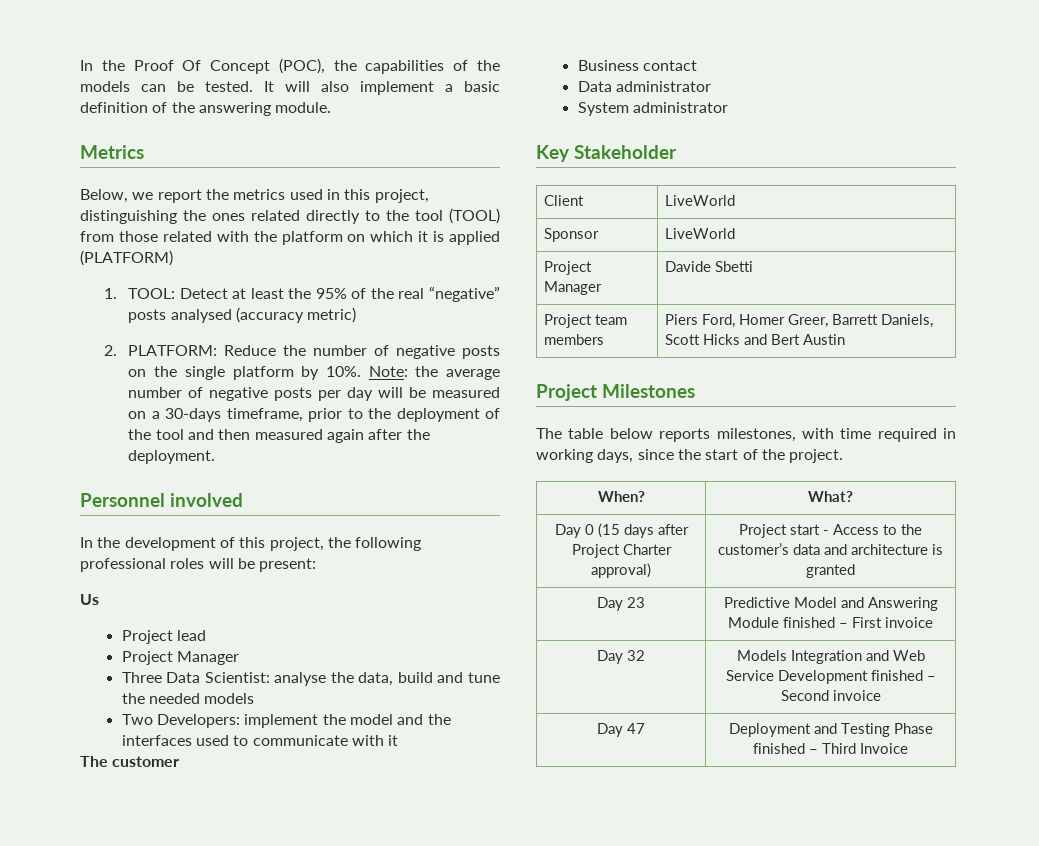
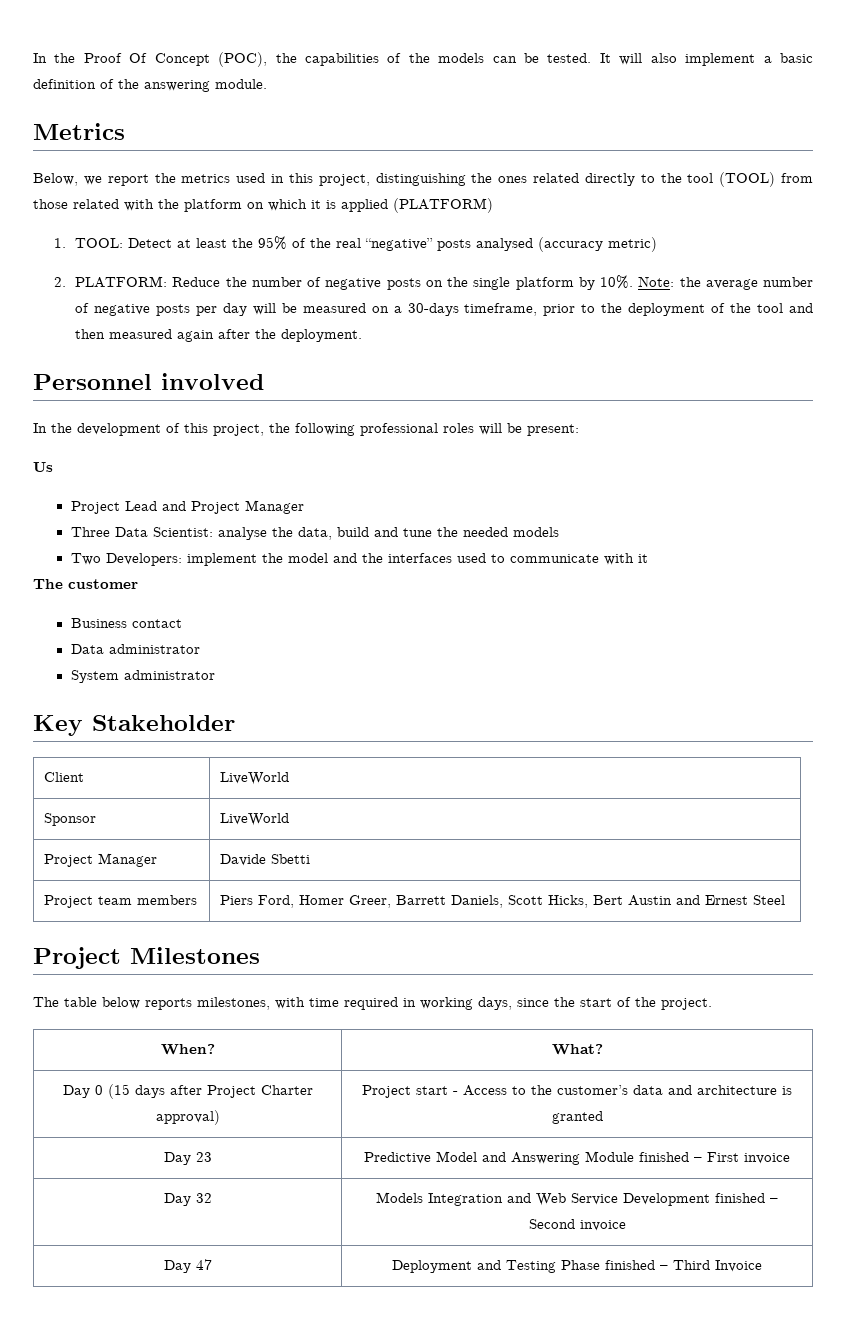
[177,630,207,641] lead // -> [124,501,186,511] Lead and
[703,334,768,345] Hicks and -> [548,895,589,908] Hicks,
(846, 339) none -> [676,895,786,905] and Ernest Steel

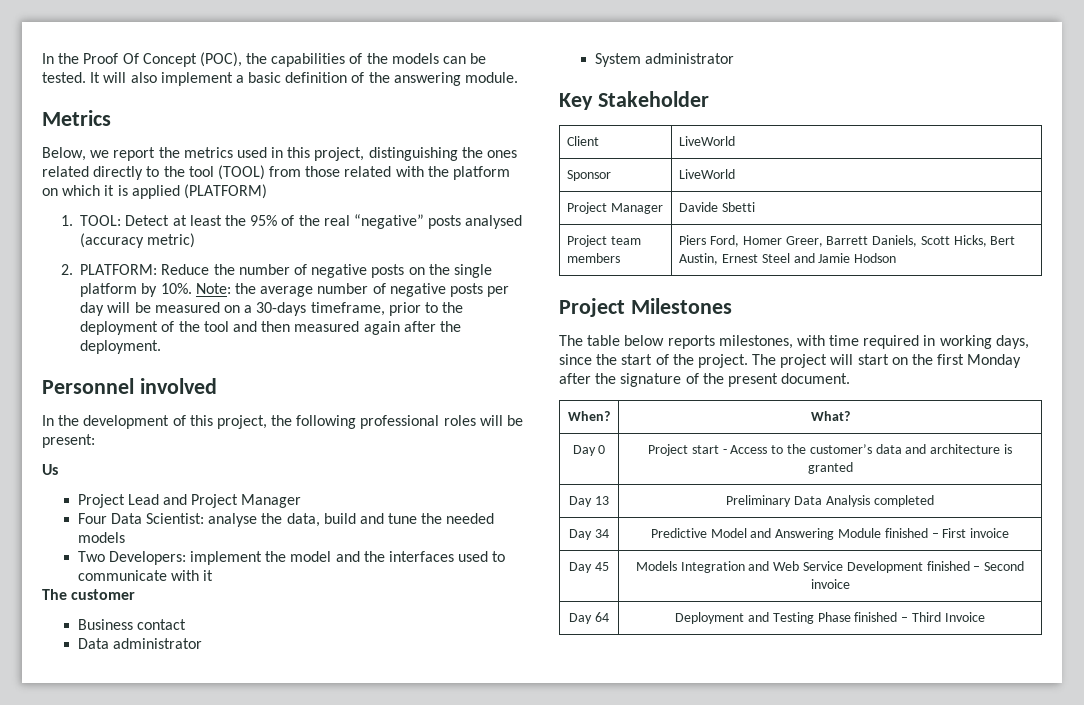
[70,527,110,537] Three -> [77,513,107,524] Four
[628,895,701,906] Austin and -> [679,253,719,265] Austin,
(786, 900) none -> [793,253,897,263] and Jamie Hodson
[160,1044,215,1055] [551,1044,603,1055] [62,1084,313,1099] [155,1110,220,1125] // When? | What? // Day 0 (15 days after Project Charter approval) -> [752,354,1022,368] [559,373,851,387] [568,411,610,421] [810,411,850,421] [572,445,606,456] The project will start on the first Monday after the signature of the present document. // When? | What? // Day 0
[195,1152,212,1162] 23 -> [594,496,609,505] [726,495,934,507] [569,529,609,540] 13 | Preliminary Data Analysis completed // Day 34
[195,1193,212,1203] 32 -> [594,562,609,571] 45
[195,1259,212,1270] 47 -> [594,612,609,622] 64

